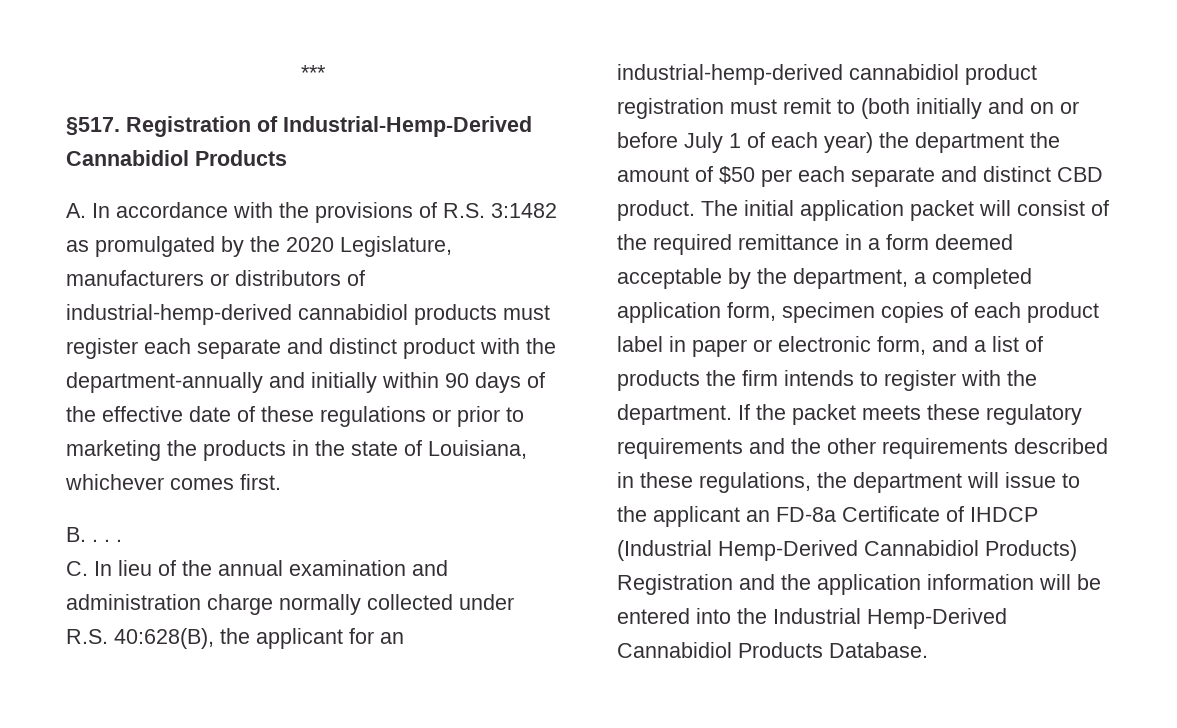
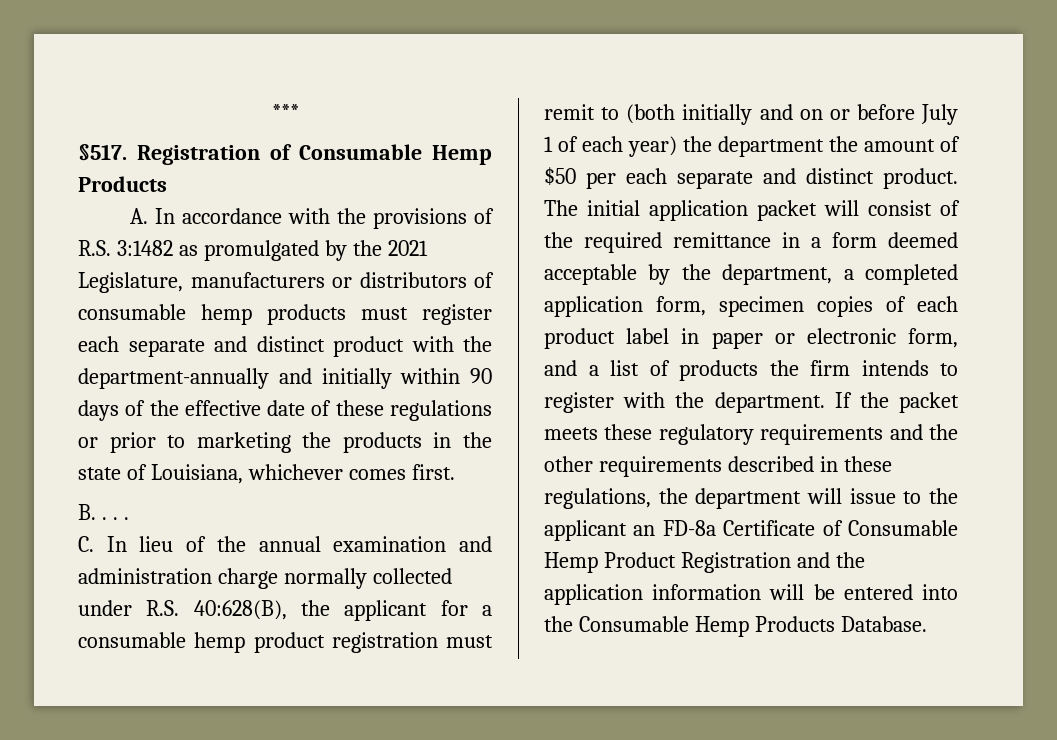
[283,116,532,137] [66,150,189,166] Industrial-Hemp-Derived Cannabidiol -> [299,144,492,165] Consumable Hemp
[286,237,334,252] 2020 -> [387,240,428,256] 2021
[66,304,408,325] industrial-hemp-derived cannabidiol -> [78,304,252,325] consumable hemp
[380,632,404,644] [617,64,959,85] an industrial-hemp-derived cannabidiol -> [482,605,492,616] [78,632,246,653] a consumable hemp
[1057,167,1103,182] CBD -> (874, 176) none
[970,507,1038,522] [617,540,1077,561] IHDCP (Industrial Hemp-Derived Cannabidiol Products) -> [848,520,958,536] [544,552,676,573] Consumable Hemp Product
[773,608,1007,629] [617,642,732,658] Industrial Hemp-Derived Cannabidiol -> [578,616,749,637] Consumable Hemp

